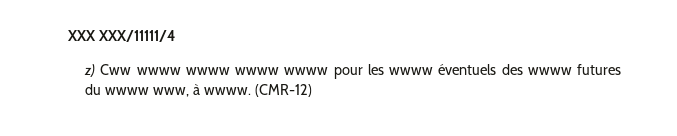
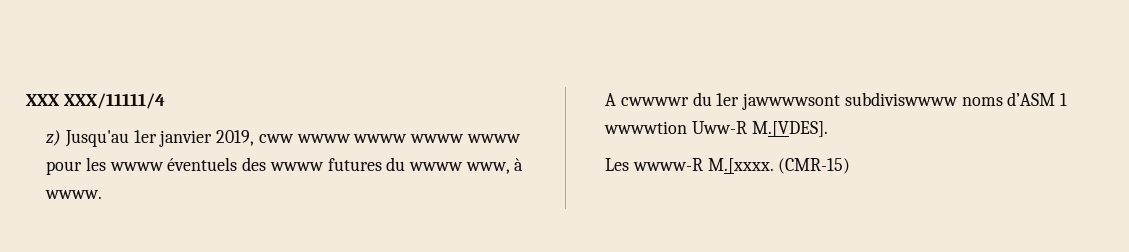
[100,64,132,75] Cww -> [64,130,294,147] Jusqu'au 1er janvier 2019, cww
[254,84,312,97] (CMR-12) -> [605,92,1067,110] [604,121,828,137] [605,158,851,174] // A cwwwwr du 1er jawwwwsont subdiviswwww noms d’ASM 1 wwwwtion Uww-R M.[VDES]. // Les wwww-R M.[xxxx. (CMR-15)

